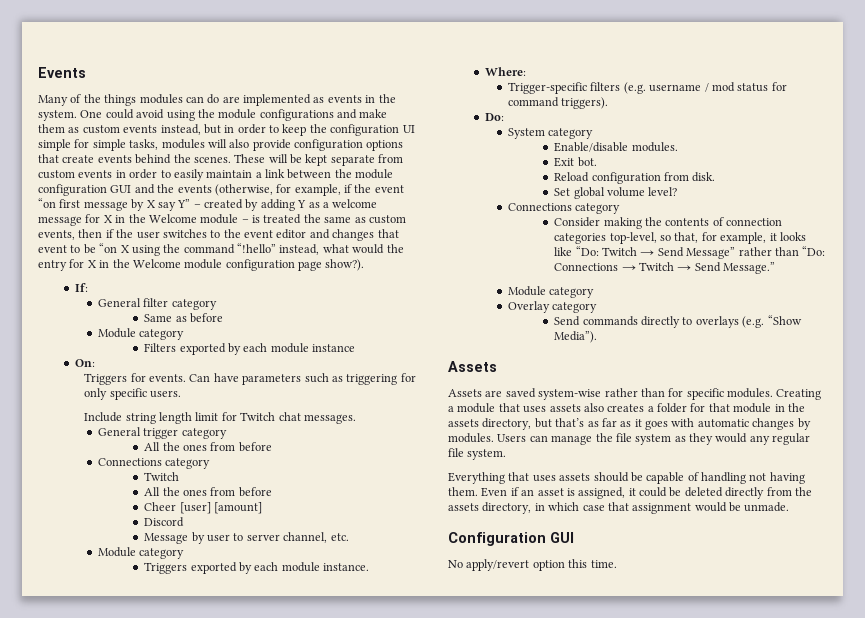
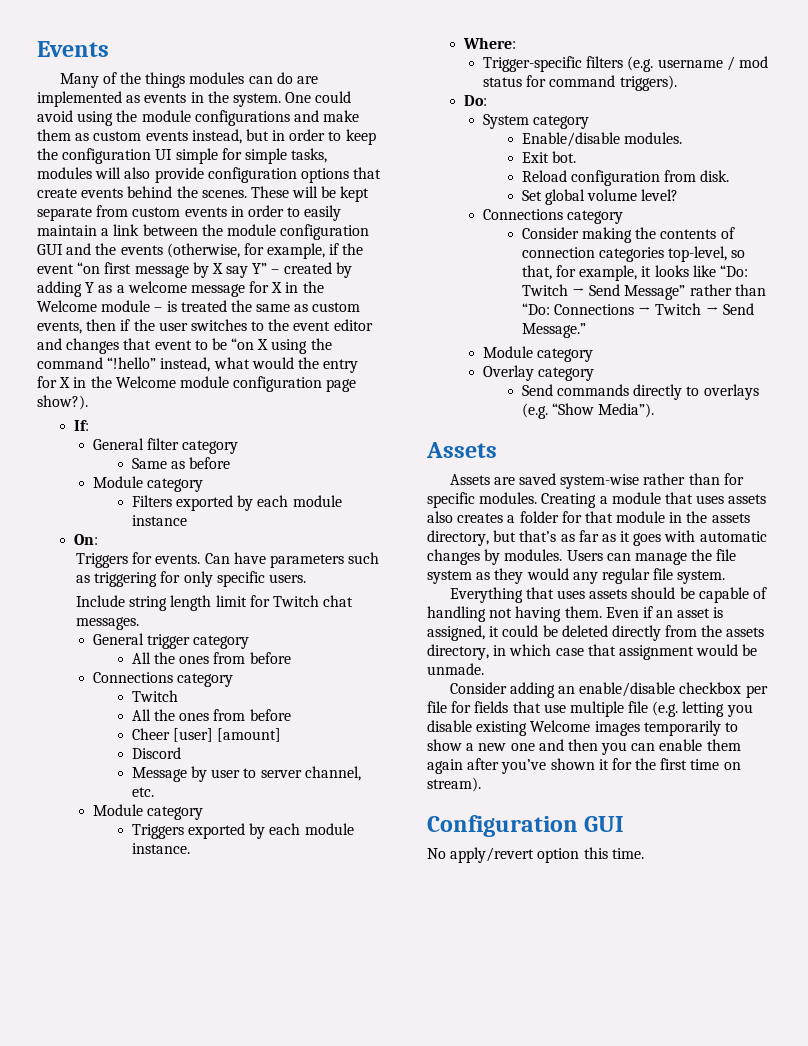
(790, 507) none -> [449,682,768,698] [427,701,753,717] [427,720,738,736] [427,739,741,755] [427,758,741,774] [427,777,481,792] // Consider adding an enable/disable checkbox per file for fields that use multiple file (e.g. letting you disable existing Welcome images temporarily to show a new one and then you can enable them again after you’ve shown it for the first time on stream).

